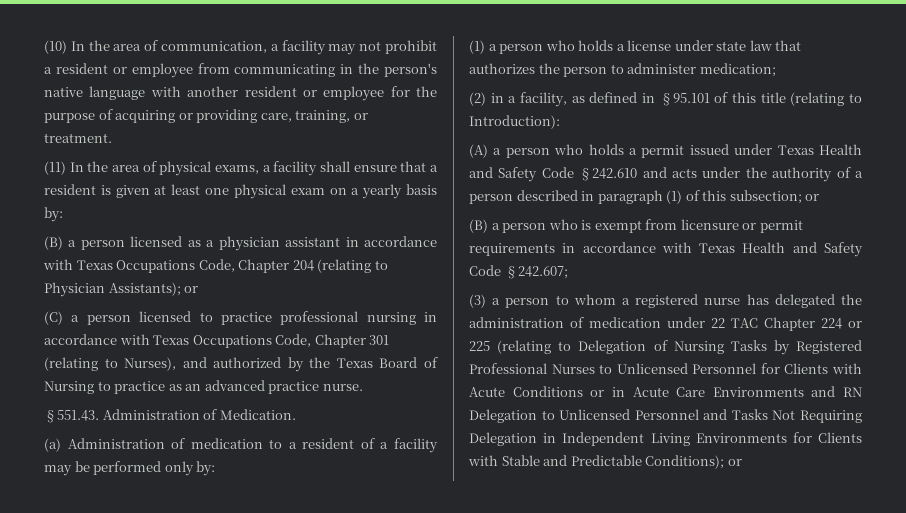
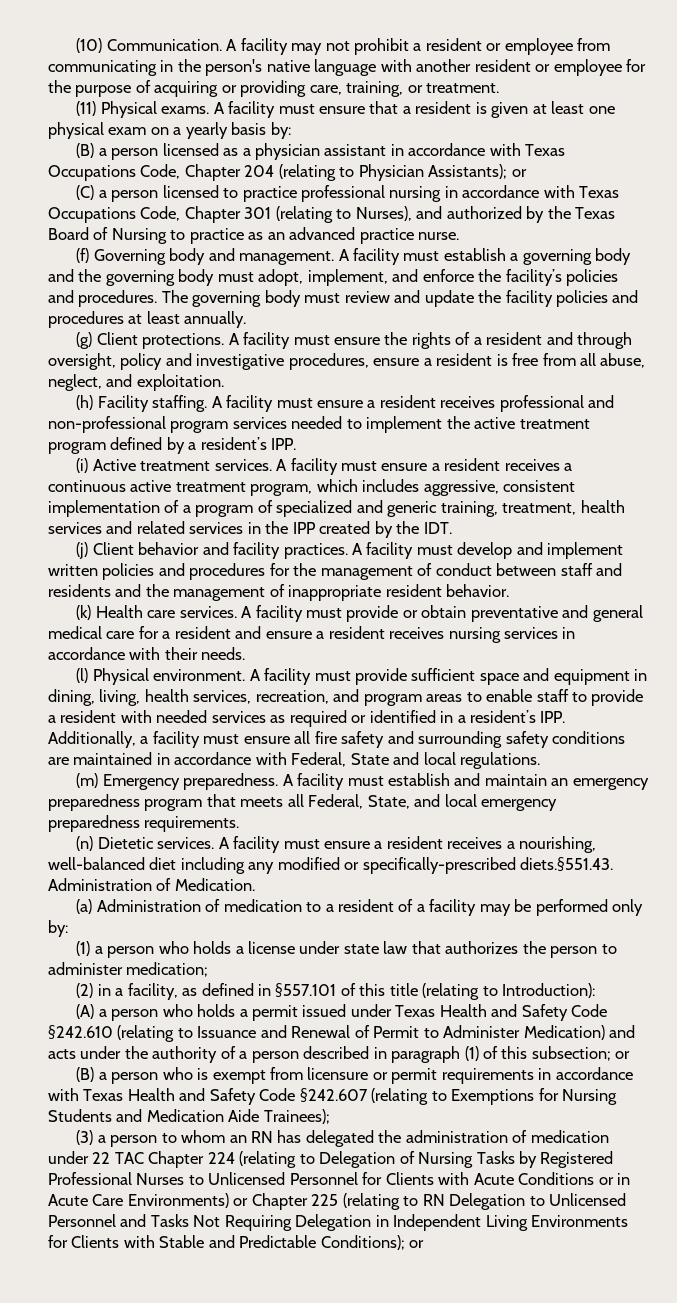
[70,40,279,53] In the area of communication, a -> [106,39,238,51] Communication. A
[69,161,351,176] In the area of physical exams, a facility shall -> [100,101,315,118] Physical exams. A facility must
[44,410,99,423] §551.43. -> [76,248,632,265] [48,269,618,286] [48,290,639,307] [48,311,247,328] [76,332,633,349] [48,353,646,370] [48,374,224,391] [76,395,615,412] [48,416,590,433] [48,437,297,454] [76,458,573,475] [48,479,576,496] [48,500,625,517] [48,521,452,538] [76,542,624,559] [48,563,623,580] [48,584,510,601] [76,605,643,622] [48,626,576,643] [48,647,246,660] [76,668,648,685] [48,689,644,706] [48,710,566,727] [48,731,626,748] [48,752,541,769] [76,773,649,790] [48,794,558,811] [48,815,240,832] [76,836,597,853] [48,857,614,874] (f) Governing body and management. A facility must establish a governing body and the governing body must adopt, implement, and enforce the facility’s policies and procedures. The governing body must review and update the facility policies and procedures at least annually. // (g) Client protections. A facility must ensure the rights of a resident and through oversight, policy and investigative procedures, ensure a resident is free from all abuse, neglect, and exploitation. // (h) Facility staffing. A facility must ensure a resident receives professional and non-professional program services needed to implement the active treatment program defined by a resident’s IPP. // (i) Active treatment services. A facility must ensure a resident receives a continuous active treatment program, which includes aggressive, consistent implementation of a program of specialized and generic training, treatment, health services and related services in the IPP created by the IDT. // (j) Client behavior and facility practices. A facility must develop and implement written policies and procedures for the management of conduct between staff and residents and the management of inappropriate resident behavior. // (k) Health care services. A facility must provide or obtain preventative and general medical care for a resident and ensure a resident receives nursing services in accordance with their needs. // (l) Physical environment. A facility must provide sufficient space and equipment in dining, living, health services, recreation, and program areas to enable staff to provide a resident with needed services as required or identified in a resident’s IPP. Additionally, a facility must ensure all fire safety and surrounding safety conditions are maintained in accordance with Federal, State and local regulations. // (m) Emergency preparedness. A facility must establish and maintain an emergency preparedness program that meets all Federal, State, and local emergency preparedness requirements. // (n) Dietetic services. A facility must ensure a resident receives a nourishing, well-balanced diet including any modified or specifically-prescribed diets.§551.43.
[659,93,710,106] §95.101 -> [275,983,337,998] §557.101
(638, 174) none -> [117,1025,605,1042] (relating to Issuance and Renewal of Permit to Administer Medication)
[504,266,568,279] §242.607; -> [299,1088,618,1105] [48,1109,330,1124] §242.607 (relating to Exemptions for Nursing Students and Medication Aide Trainees);
[622,294,741,308] a registered nurse -> [229,1131,273,1143] an RN
[848,321,862,328] [469,341,490,351] or 225 -> (235, 1158) none
[712,386,836,397] Environments and -> [127,1193,419,1210] Environments) or Chapter 225 (relating to

